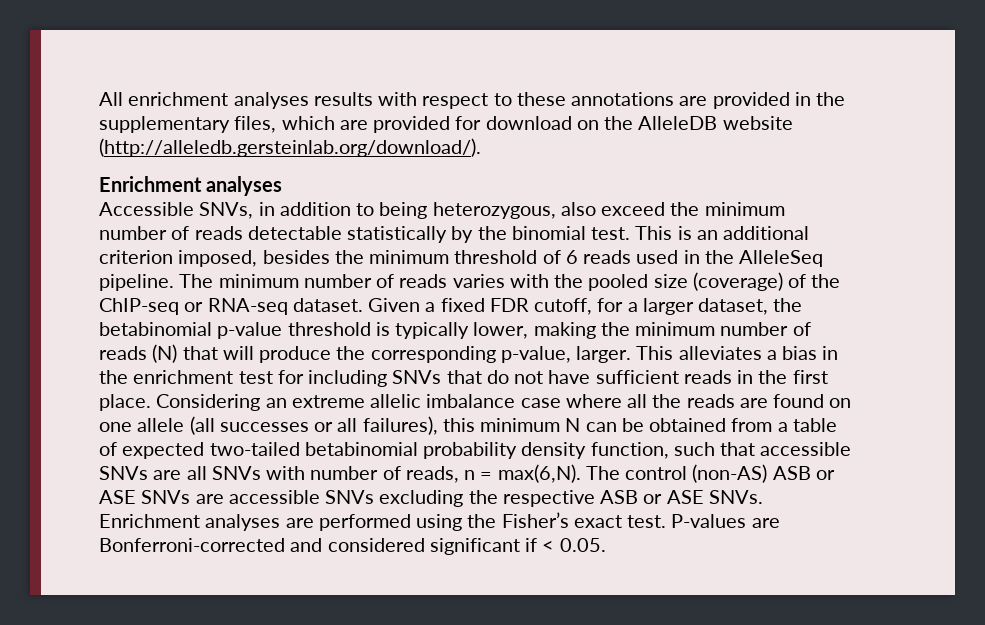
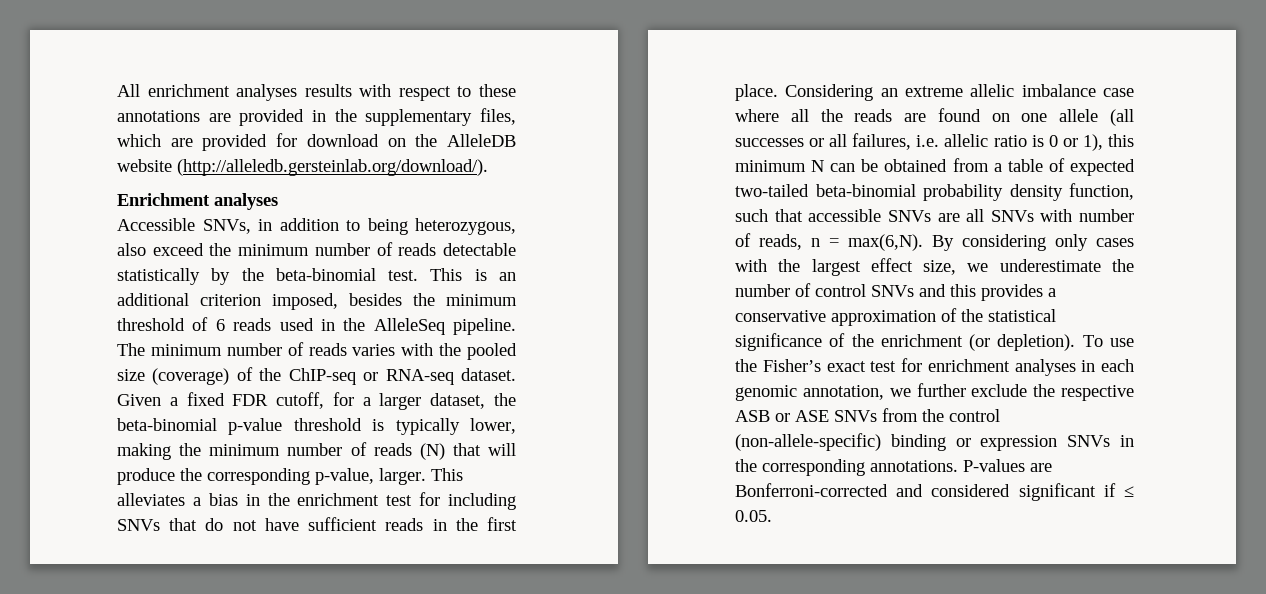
[511,226,586,240] binomial -> [275,268,376,281] beta-binomial
[99,322,212,336] betabinomial -> [117,418,217,431] beta-binomial
[362,416,438,435] failures), -> [852,133,1103,151] failures, i.e. allelic ratio is 0 or 1),
[304,442,418,456] betabinomial -> [815,184,916,197] beta-binomial
[585,464,835,483] [99,490,464,507] The control (non-AS) ASB or ASE SNVs are accessible SNVs excluding -> [932,234,1134,251] [735,258,1134,276] [735,283,1056,301] [735,308,1056,326] [735,333,1134,351] [735,358,1134,376] [735,383,1028,401] By considering only cases with the largest effect size, we underestimate the number of control SNVs and this provides a conservative approximation of the statistical significance of the enrichment (or depletion). To use the Fisher’s exact test for enrichment analyses in each genomic annotation, we further exclude
[708,490,763,504] [99,512,667,531] SNVs. Enrichment analyses are performed using the Fisher’s exact test. -> [834,408,1000,422] [735,433,1134,451] [735,459,958,476] SNVs from the control (non-allele-specific) binding or expression SNVs in the corresponding annotations.
[542,540,555,552] < -> [1124,486,1134,497] ≤

